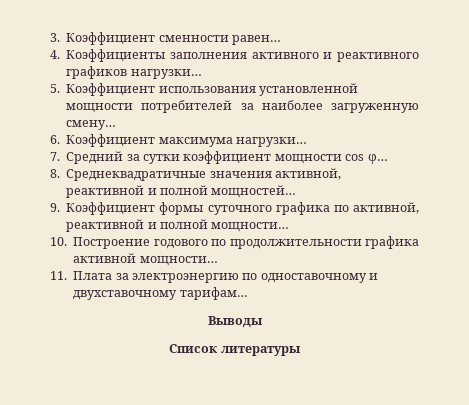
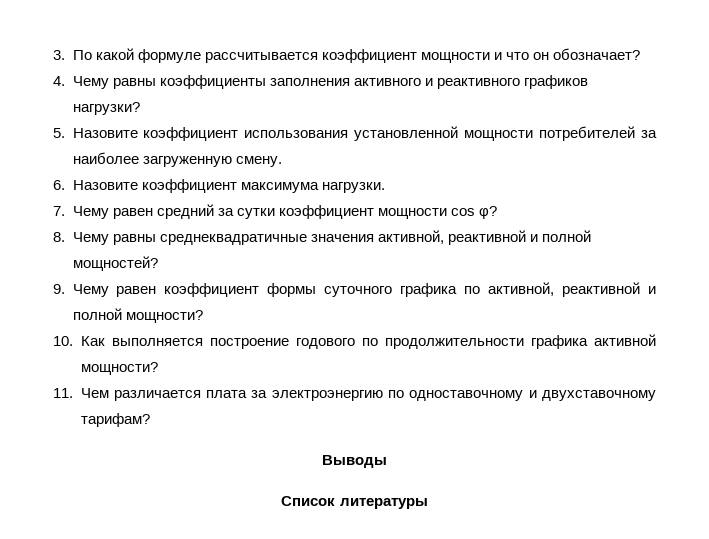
[66,32,281,45] [50,49,166,62] Коэффициент сменности равен… // 4. Коэффициенты -> [72,48,640,63] [53,75,266,89] По какой формуле рассчитывается коэффициент мощности и что он обозначает? // 4. Чему равны коэффициенты
[130,69,202,79] нагрузки… -> [72,102,140,115] нагрузки?
[66,83,156,96] Коэффициент -> [72,127,239,141] Назовите коэффициент
[66,120,117,130] смену… -> [235,156,282,167] смену.
[66,134,307,147] [50,151,124,164] Коэффициент максимума нагрузки… // 7. Средний -> [72,179,385,193] [53,204,214,219] Назовите коэффициент максимума нагрузки. // 7. Чему равен средний
[367,154,388,164] φ… -> [478,206,497,219] φ?
[66,169,207,181] Среднеквадратичные -> [72,232,307,245] Чему равны среднеквадратичные
[211,185,297,198] мощностей… -> [72,256,158,271] мощностей?
[66,202,156,215] Коэффициент -> [72,283,260,297] Чему равен коэффициент
[211,222,290,232] мощности… -> [125,310,203,323] мощности?
[73,237,151,249] Построение -> [80,336,289,349] Как выполняется построение
[139,256,218,266] мощности… -> [80,362,158,375] мощности?
[73,271,113,280] Плата -> [80,388,248,401] Чем различается плата
[179,287,248,300] тарифам… -> [80,413,150,427] тарифам?

